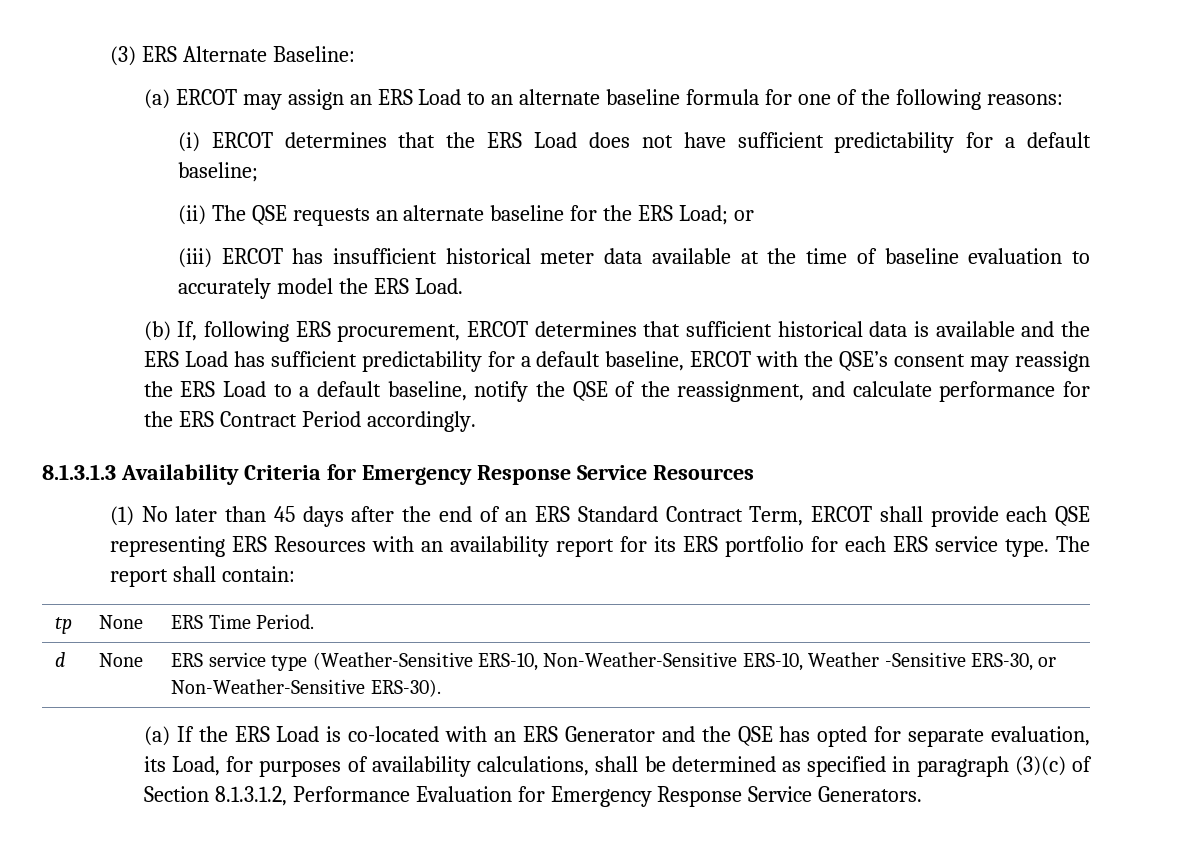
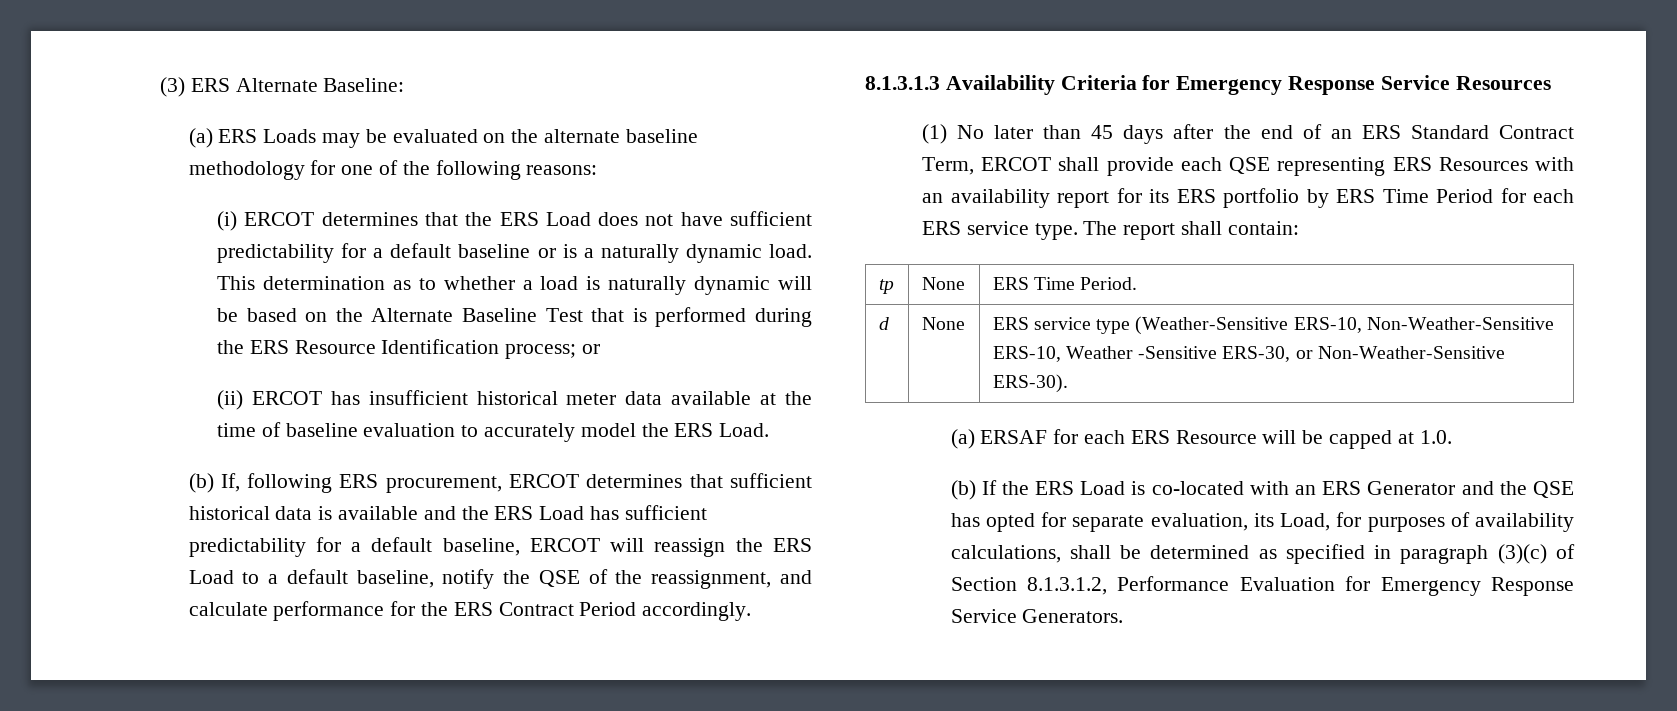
[175,89,760,110] ERCOT may assign an ERS Load to an alternate baseline formula -> [218,129,698,148] [188,161,305,180] ERS Loads may be evaluated on the alternate baseline methodology
[177,162,258,182] [177,205,755,226] [177,248,212,268] baseline; // (ii) The QSE requests an alternate baseline for the ERS Load; or // (iii) -> [458,244,812,263] [217,276,813,295] [217,307,812,327] [217,339,601,359] [217,390,244,410] baseline or is a naturally dynamic load. This determination as to whether a load is naturally dynamic will be based on the Alternate Baseline Test that is performed during the ERS Resource Identification process; or // (ii)
[756,351,1010,372] with the QSE’s consent may -> [610,538,645,552] will
(804, 546) none -> [1306,189,1494,208] by ERS Time Period
(170, 736) none -> [980,429,1452,449] [950,480,976,500] ERSAF for each ERS Resource will be capped at 1.0. // (b)

